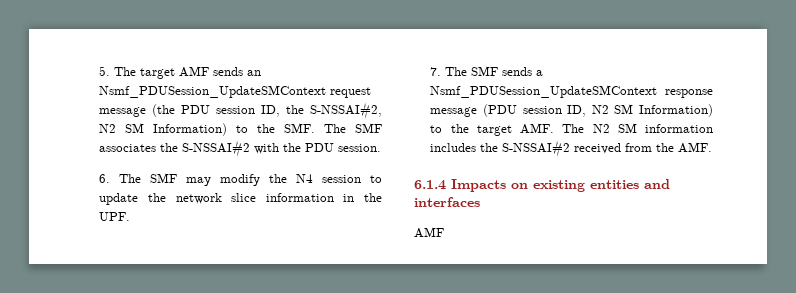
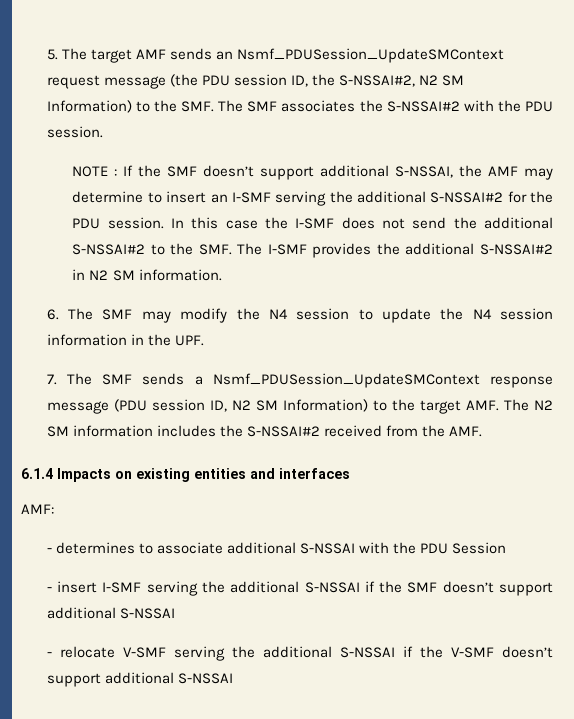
(382, 148) none -> [72,165,553,180] [72,191,553,206] [72,217,553,229] [72,243,553,258] [72,269,222,281] // NOTE : If the SMF doesn’t support additional S-NSSAI, the AMF may determine to insert an I-SMF serving the additional S-NSSAI#2 for the PDU session. In this case the I-SMF does not send the additional S-NSSAI#2 to the SMF. The I-SMF provides the additional S-NSSAI#2 in N2 SM information.
[175,193,257,204] network slice -> [472,308,553,320] N4 session
[414,227,444,238] AMF -> [21,504,54,514] [46,542,507,554] [46,581,554,596] [46,607,175,619] [46,646,554,661] [46,672,233,687] AMF: // - determines to associate additional S-NSSAI with the PDU Session // - insert I-SMF serving the additional S-NSSAI if the SMF doesn’t support additional S-NSSAI // - relocate V-SMF serving the additional S-NSSAI if the V-SMF doesn’t support additional S-NSSAI

